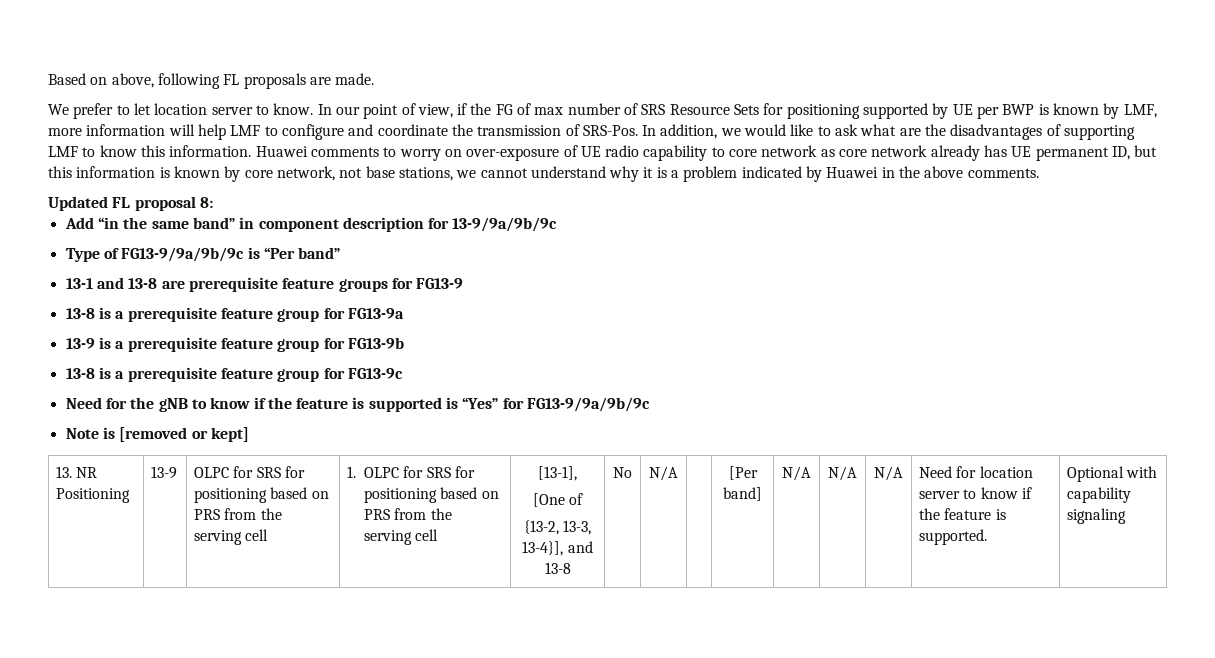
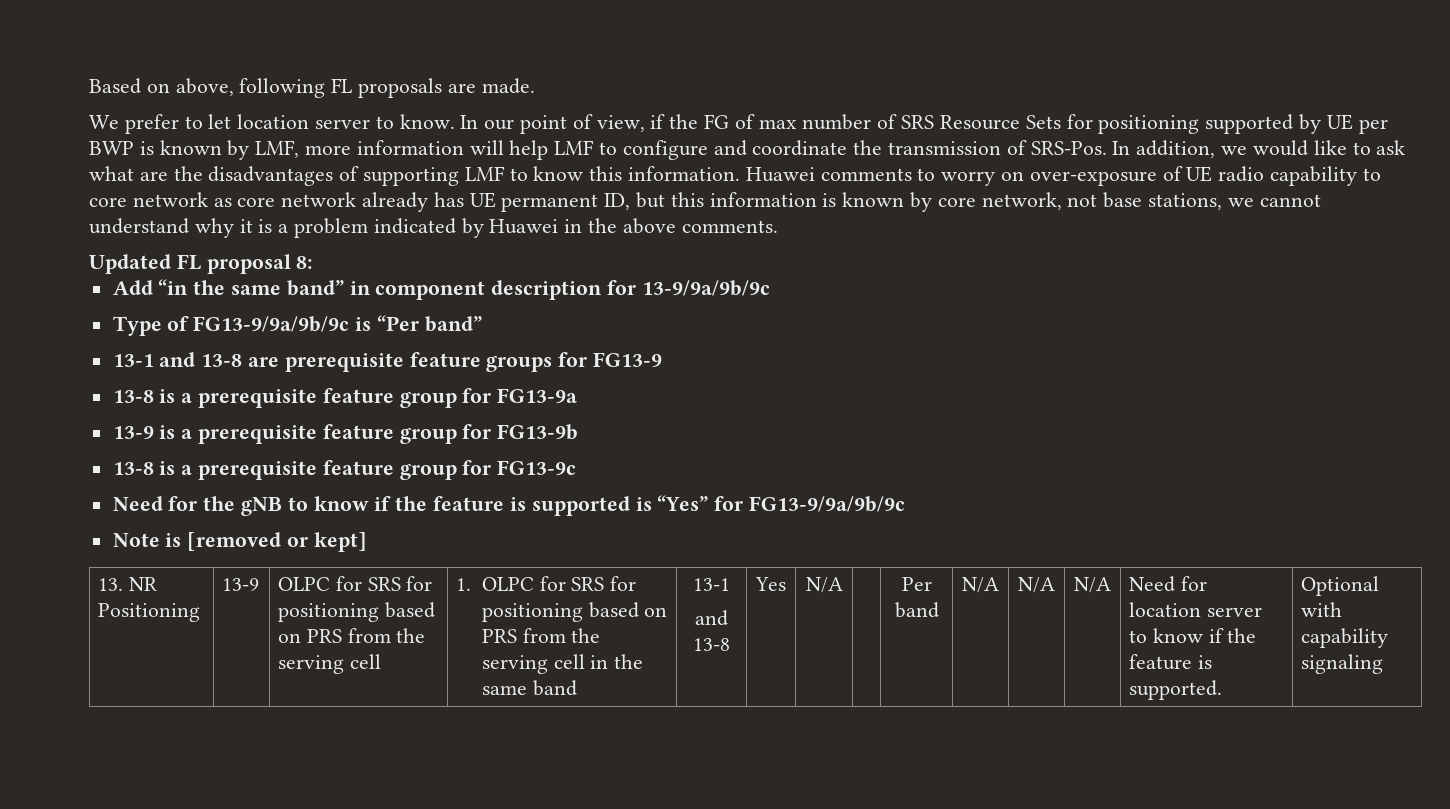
[538,466,577,481] [532,493,584,507] [523,520,592,535] [522,541,564,556] | [13-1], // [One of // {13-2, 13-3, 13-4}], -> [590,654,644,669] [481,680,577,696] [693,578,730,591] in the same band | 13-1 //
[613,467,632,478] No -> [755,577,786,591] Yes
[728,466,758,480] [723,487,762,501] [Per band] -> [901,577,932,591] [894,602,939,618] Per band

